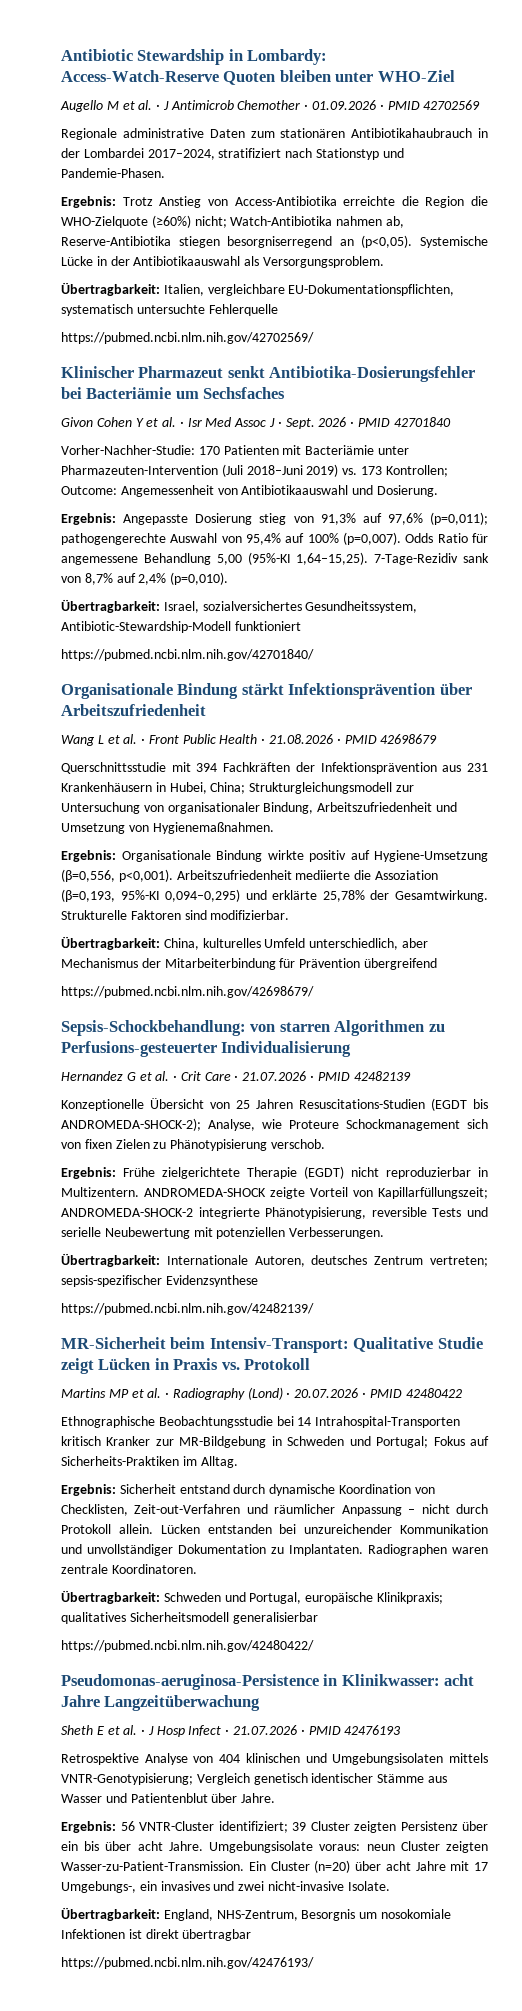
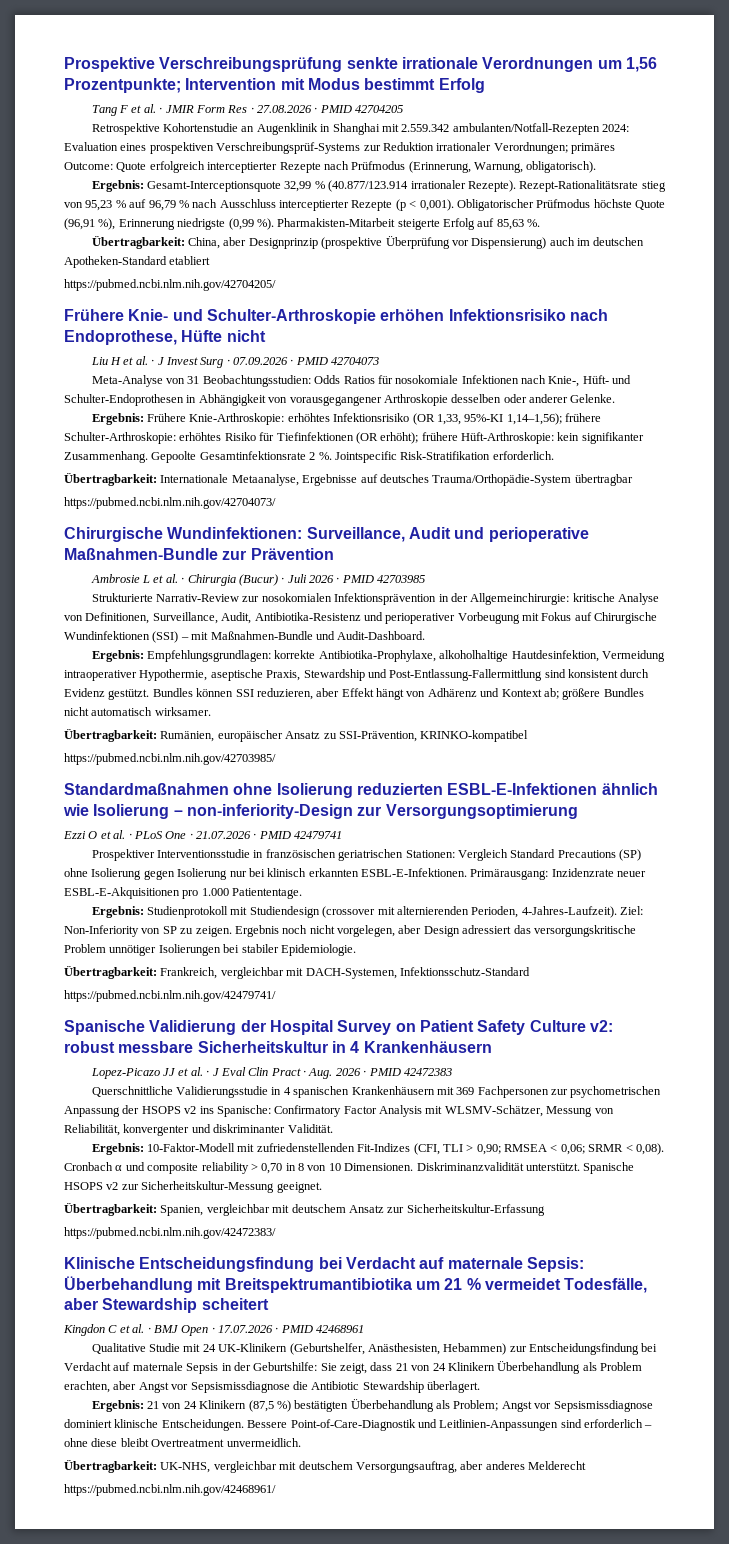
[61,49,328,65] [61,70,455,85] [60,100,481,112] [61,128,488,140] [61,148,404,160] [61,168,165,178] [61,196,488,208] [61,215,404,228] [61,235,489,248] [61,256,384,268] [61,282,455,296] [61,304,278,316] [61,332,314,344] [61,366,476,382] [61,387,286,399] [61,417,451,429] [61,445,409,455] [61,464,448,477] [61,485,438,497] [61,512,488,525] [61,532,488,545] [61,552,489,565] [61,572,229,585] [61,599,418,613] [61,621,301,633] [61,649,314,661] [61,683,472,699] [61,704,206,716] [61,734,438,746] [61,762,489,774] [61,782,414,794] [61,802,457,814] [61,822,274,834] [61,850,488,862] [61,869,438,882] [61,889,488,902] [61,910,290,920] [61,936,428,950] [61,958,437,970] [61,986,314,998] [61,1020,445,1036] [61,1041,352,1057] [61,1071,411,1081] [61,1098,488,1111] [61,1118,488,1131] [61,1139,325,1151] [61,1166,488,1179] [61,1187,488,1199] [61,1207,489,1219] [61,1227,385,1239] [61,1253,489,1267] [61,1275,258,1287] [61,1303,314,1315] [61,1337,483,1353] [61,1358,311,1374] [61,1387,462,1400] [61,1416,461,1428] [61,1436,490,1448] [61,1456,238,1468] [61,1484,435,1496] [61,1504,488,1516] [61,1524,488,1534] [61,1544,488,1556] [61,1564,197,1574] [61,1590,443,1604] [61,1612,318,1624] [61,1640,314,1652] [61,1674,475,1690] [61,1695,261,1711] [61,1725,402,1737] [61,1753,488,1765] [61,1773,447,1785] [61,1793,276,1803] [61,1821,488,1833] [61,1841,489,1853] [61,1860,488,1873] [61,1881,390,1893] [61,1907,451,1921] [61,1929,252,1941] [61,1957,314,1969] Antibiotic Stewardship in Lombardy: Access-Watch-Reserve Quoten bleiben unter WHO-Ziel // Augello M et al. · J Antimicrob Chemother · 01.09.2026 · PMID 42702569 // Regionale administrative Daten zum stationären Antibiotikahaubrauch in der Lombardei 2017–2024, stratifiziert nach Stationstyp und Pandemie-Phasen. // Ergebnis: Trotz Anstieg von Access-Antibiotika erreichte die Region die WHO-Zielquote (≥60%) nicht; Watch-Antibiotika nahmen ab, Reserve-Antibiotika stiegen besorgniserregend an (p<0,05). Systemische Lücke in der Antibiotikaauswahl als Versorgungsproblem. // Übertragbarkeit: Italien, vergleichbare EU-Dokumentationspflichten, systematisch untersuchte Fehlerquelle // https://pubmed.ncbi.nlm.nih.gov/42702569/ // Klinischer Pharmazeut senkt Antibiotika-Dosierungsfehler bei Bacteriämie um Sechsfaches // Givon Cohen Y et al. · Isr Med Assoc J · Sept. 2026 · PMID 42701840 // Vorher-Nachher-Studie: 170 Patienten mit Bacteriämie unter Pharmazeuten-Intervention (Juli 2018–Juni 2019) vs. 173 Kontrollen; Outcome: Angemessenheit von Antibiotikaauswahl und Dosierung. // Ergebnis: Angepasste Dosierung stieg von 91,3% auf 97,6% (p=0,011); pathogengerechte Auswahl von 95,4% auf 100% (p=0,007). Odds Ratio für angemessene Behandlung 5,00 (95%-KI 1,64–15,25). 7-Tage-Rezidiv sank von 8,7% auf 2,4% (p=0,010). // Übertragbarkeit: Israel, sozialversichertes Gesundheitssystem, Antibiotic-Stewardship-Modell funktioniert // https://pubmed.ncbi.nlm.nih.gov/42701840/ // Organisationale Bindung stärkt Infektionsprävention über Arbeitszufriedenheit // Wang L et al. · Front Public Health · 21.08.2026 · PMID 42698679 // Querschnittsstudie mit 394 Fachkräften der Infektionsprävention aus 231 Krankenhäusern in Hubei, China; Strukturgleichungsmodell zur Untersuchung von organisationaler Bindung, Arbeitszufriedenheit und Umsetzung von Hygienemaßnahmen. // Ergebnis: Organisationale Bindung wirkte positiv auf Hygiene-Umsetzung (β=0,556, p<0,001). Arbeitszufriedenheit mediierte die Assoziation (β=0,193, 95%-KI 0,094–0,295) und erklärte 25,78% der Gesamtwirkung. Strukturelle Faktoren sind modifizierbar. // Übertragbarkeit: China, kulturelles Umfeld unterschiedlich, aber Mechanismus der Mitarbeiterbindung für Prävention übergreifend // https://pubmed.ncbi.nlm.nih.gov/42698679/ // Sepsis-Schockbehandlung: von starren Algorithmen zu Perfusions-gesteuerter Individualisierung // Hernandez G et al. · Crit Care · 21.07.2026 · PMID 42482139 // Konzeptionelle Übersicht von 25 Jahren Resuscitations-Studien (EGDT bis ANDROMEDA-SHOCK-2); Analyse, wie Proteure Schockmanagement sich von fixen Zielen zu Phänotypisierung verschob. // Ergebnis: Frühe zielgerichtete Therapie (EGDT) nicht reproduzierbar in Multizentern. ANDROMEDA-SHOCK zeigte Vorteil von Kapillarfüllungszeit; ANDROMEDA-SHOCK-2 integrierte Phänotypisierung, reversible Tests und serielle Neubewertung mit potenziellen Verbesserungen. // Übertragbarkeit: Internationale Autoren, deutsches Zentrum vertreten; sepsis-spezifischer Evidenzsynthese // https://pubmed.ncbi.nlm.nih.gov/42482139/ // MR-Sicherheit beim Intensiv-Transport: Qualitative Studie zeigt Lücken in Praxis vs. Protokoll // Martins MP et al. · Radiography (Lond) · 20.07.2026 · PMID 42480422 // Ethnographische Beobachtungsstudie bei 14 Intrahospital-Transporten kritisch Kranker zur MR-Bildgebung in Schweden und Portugal; Fokus auf Sicherheits-Praktiken im Alltag. // Ergebnis: Sicherheit entstand durch dynamische Koordination von Checklisten, Zeit-out-Verfahren und räumlicher Anpassung – nicht durch Protokoll allein. Lücken entstanden bei unzureichender Kommunikation und unvollständiger Dokumentation zu Implantaten. Radiographen waren zentrale Koordinatoren. // Übertragbarkeit: Schweden und Portugal, europäische Klinikpraxis; qualitatives Sicherheitsmodell generalisierbar // https://pubmed.ncbi.nlm.nih.gov/42480422/ // Pseudomonas-aeruginosa-Persistence in Klinikwasser: acht Jahre Langzeitüberwachung // Sheth E et al. · J Hosp Infect · 21.07.2026 · PMID 42476193 // Retrospektive Analyse von 404 klinischen und Umgebungsisolaten mittels VNTR-Genotypisierung; Vergleich genetisch identischer Stämme aus Wasser und Patientenblut über Jahre. // Ergebnis: 56 VNTR-Cluster identifiziert; 39 Cluster zeigten Persistenz über ein bis über acht Jahre. Umgebungsisolate voraus: neun Cluster zeigten Wasser-zu-Patient-Transmission. Ein Cluster (n=20) über acht Jahre mit 17 Umgebungs-, ein invasives und zwei nicht-invasive Isolate. // Übertragbarkeit: England, NHS-Zentrum, Besorgnis um nosokomiale Infektionen ist direkt übertragbar // https://pubmed.ncbi.nlm.nih.gov/42476193/ -> [64,57,657,72] [64,78,485,93] [91,104,404,116] [91,123,630,135] [64,142,615,154] [64,161,597,173] [91,180,666,192] [64,199,665,211] [64,218,541,230] [91,236,645,249] [64,256,211,268] [64,279,276,291] [64,309,608,324] [64,330,266,345] [90,356,380,368] [91,375,632,387] [64,394,616,406] [91,413,602,425] [64,432,644,444] [64,451,554,463] [64,473,633,486] [64,497,276,509] [64,527,589,542] [64,548,334,560] [90,574,426,586] [91,593,660,605] [64,612,658,624] [64,631,426,643] [91,650,665,662] [64,669,650,681] [64,688,644,700] [64,707,211,716] [64,729,529,742] [64,753,276,765] [64,783,658,798] [63,804,578,819] [63,830,343,839] [91,849,642,861] [64,868,647,880] [64,887,303,899] [91,906,644,918] [64,925,636,937] [64,944,356,956] [64,966,530,979] [64,990,276,1002] [64,1020,613,1035] [64,1041,492,1053] [90,1067,452,1079] [91,1086,662,1098] [64,1105,614,1117] [64,1124,333,1136] [91,1143,664,1155] [64,1162,635,1174] [64,1181,322,1193] [64,1203,545,1216] [64,1227,276,1239] [64,1257,584,1272] [64,1276,648,1293] [64,1298,269,1313] [63,1324,365,1336] [91,1343,658,1355] [64,1361,642,1374] [64,1381,480,1393] [91,1399,653,1412] [64,1419,653,1431] [64,1438,301,1447] [64,1460,586,1473] [64,1484,276,1496] Prospektive Verschreibungsprüfung senkte irrationale Verordnungen um 1,56 Prozentpunkte; Intervention mit Modus bestimmt Erfolg // Tang F et al. · JMIR Form Res · 27.08.2026 · PMID 42704205 // Retrospektive Kohortenstudie an Augenklinik in Shanghai mit 2.559.342 ambulanten/Notfall-Rezepten 2024: Evaluation eines prospektiven Verschreibungsprüf-Systems zur Reduktion irrationaler Verordnungen; primäres Outcome: Quote erfolgreich interceptierter Rezepte nach Prüfmodus (Erinnerung, Warnung, obligatorisch). // Ergebnis: Gesamt-Interceptionsquote 32,99 % (40.877/123.914 irrationaler Rezepte). Rezept-Rationalitätsrate stieg von 95,23 % auf 96,79 % nach Ausschluss interceptierter Rezepte (p < 0,001). Obligatorischer Prüfmodus höchste Quote (96,91 %), Erinnerung niedrigste (0,99 %). Pharmakisten-Mitarbeit steigerte Erfolg auf 85,63 %. // Übertragbarkeit: China, aber Designprinzip (prospektive Überprüfung vor Dispensierung) auch im deutschen Apotheken-Standard etabliert // https://pubmed.ncbi.nlm.nih.gov/42704205/ // Frühere Knie- und Schulter-Arthroskopie erhöhen Infektionsrisiko nach Endoprothese, Hüfte nicht // Liu H et al. · J Invest Surg · 07.09.2026 · PMID 42704073 // Meta-Analyse von 31 Beobachtungsstudien: Odds Ratios für nosokomiale Infektionen nach Knie-, Hüft- und Schulter-Endoprothesen in Abhängigkeit von vorausgegangener Arthroskopie desselben oder anderer Gelenke. // Ergebnis: Frühere Knie-Arthroskopie: erhöhtes Infektionsrisiko (OR 1,33, 95%-KI 1,14–1,56); frühere Schulter-Arthroskopie: erhöhtes Risiko für Tiefinfektionen (OR erhöht); frühere Hüft-Arthroskopie: kein signifikanter Zusammenhang. Gepoolte Gesamtinfektionsrate 2 %. Jointspecific Risk-Stratifikation erforderlich. // Übertragbarkeit: Internationale Metaanalyse, Ergebnisse auf deutsches Trauma/Orthopädie-System übertragbar // https://pubmed.ncbi.nlm.nih.gov/42704073/ // Chirurgische Wundinfektionen: Surveillance, Audit und perioperative Maßnahmen-Bundle zur Prävention // Ambrosie L et al. · Chirurgia (Bucur) · Juli 2026 · PMID 42703985 // Strukturierte Narrativ-Review zur nosokomialen Infektionsprävention in der Allgemeinchirurgie: kritische Analyse von Definitionen, Surveillance, Audit, Antibiotika-Resistenz und perioperativer Vorbeugung mit Fokus auf Chirurgische Wundinfektionen (SSI) – mit Maßnahmen-Bundle und Audit-Dashboard. // Ergebnis: Empfehlungsgrundlagen: korrekte Antibiotika-Prophylaxe, alkoholhaltige Hautdesinfektion, Vermeidung intraoperativer Hypothermie, aseptische Praxis, Stewardship und Post-Entlassung-Fallermittlung sind konsistent durch Evidenz gestützt. Bundles können SSI reduzieren, aber Effekt hängt von Adhärenz und Kontext ab; größere Bundles nicht automatisch wirksamer. // Übertragbarkeit: Rumänien, europäischer Ansatz zu SSI-Prävention, KRINKO-kompatibel // https://pubmed.ncbi.nlm.nih.gov/42703985/ // Standardmaßnahmen ohne Isolierung reduzierten ESBL-E-Infektionen ähnlich wie Isolierung – non-inferiority-Design zur Versorgungsoptimierung // Ezzi O et al. · PLoS One · 21.07.2026 · PMID 42479741 // Prospektiver Interventionsstudie in französischen geriatrischen Stationen: Vergleich Standard Precautions (SP) ohne Isolierung gegen Isolierung nur bei klinisch erkannten ESBL-E-Infektionen. Primärausgang: Inzidenzrate neuer ESBL-E-Akquisitionen pro 1.000 Patiententage. // Ergebnis: Studienprotokoll mit Studiendesign (crossover mit alternierenden Perioden, 4-Jahres-Laufzeit). Ziel: Non-Inferiority von SP zu zeigen. Ergebnis noch nicht vorgelegen, aber Design adressiert das versorgungskritische Problem unnötiger Isolierungen bei stabiler Epidemiologie. // Übertragbarkeit: Frankreich, vergleichbar mit DACH-Systemen, Infektionsschutz-Standard // https://pubmed.ncbi.nlm.nih.gov/42479741/ // Spanische Validierung der Hospital Survey on Patient Safety Culture v2: robust messbare Sicherheitskultur in 4 Krankenhäusern // Lopez-Picazo JJ et al. · J Eval Clin Pract · Aug. 2026 · PMID 42472383 // Querschnittliche Validierungsstudie in 4 spanischen Krankenhäusern mit 369 Fachpersonen zur psychometrischen Anpassung der HSOPS v2 ins Spanische: Confirmatory Factor Analysis mit WLSMV-Schätzer, Messung von Reliabilität, konvergenter und diskriminanter Validität. // Ergebnis: 10-Faktor-Modell mit zufriedenstellenden Fit-Indizes (CFI, TLI > 0,90; RMSEA < 0,06; SRMR < 0,08). Cronbach α und composite reliability > 0,70 in 8 von 10 Dimensionen. Diskriminanzvalidität unterstützt. Spanische HSOPS v2 zur Sicherheitskultur-Messung geeignet. // Übertragbarkeit: Spanien, vergleichbar mit deutschem Ansatz zur Sicherheitskultur-Erfassung // https://pubmed.ncbi.nlm.nih.gov/42472383/ // Klinische Entscheidungsfindung bei Verdacht auf maternale Sepsis: Überbehandlung mit Breitspektrumantibiotika um 21 % vermeidet Todesfälle, aber Stewardship scheitert // Kingdon C et al. · BMJ Open · 17.07.2026 · PMID 42468961 // Qualitative Studie mit 24 UK-Klinikern (Geburtshelfer, Anästhesisten, Hebammen) zur Entscheidungsfindung bei Verdacht auf maternale Sepsis in der Geburtshilfe: Sie zeigt, dass 21 von 24 Klinikern Überbehandlung als Problem erachten, aber Angst vor Sepsismissdiagnose die Antibiotic Stewardship überlagert. // Ergebnis: 21 von 24 Klinikern (87,5 %) bestätigten Überbehandlung als Problem; Angst vor Sepsismissdiagnose dominiert klinische Entscheidungen. Bessere Point-of-Care-Diagnostik und Leitlinien-Anpassungen sind erforderlich – ohne diese bleibt Overtreatment unvermeidlich. // Übertragbarkeit: UK-NHS, vergleichbar mit deutschem Versorgungsauftrag, aber anderes Melderecht // https://pubmed.ncbi.nlm.nih.gov/42468961/

